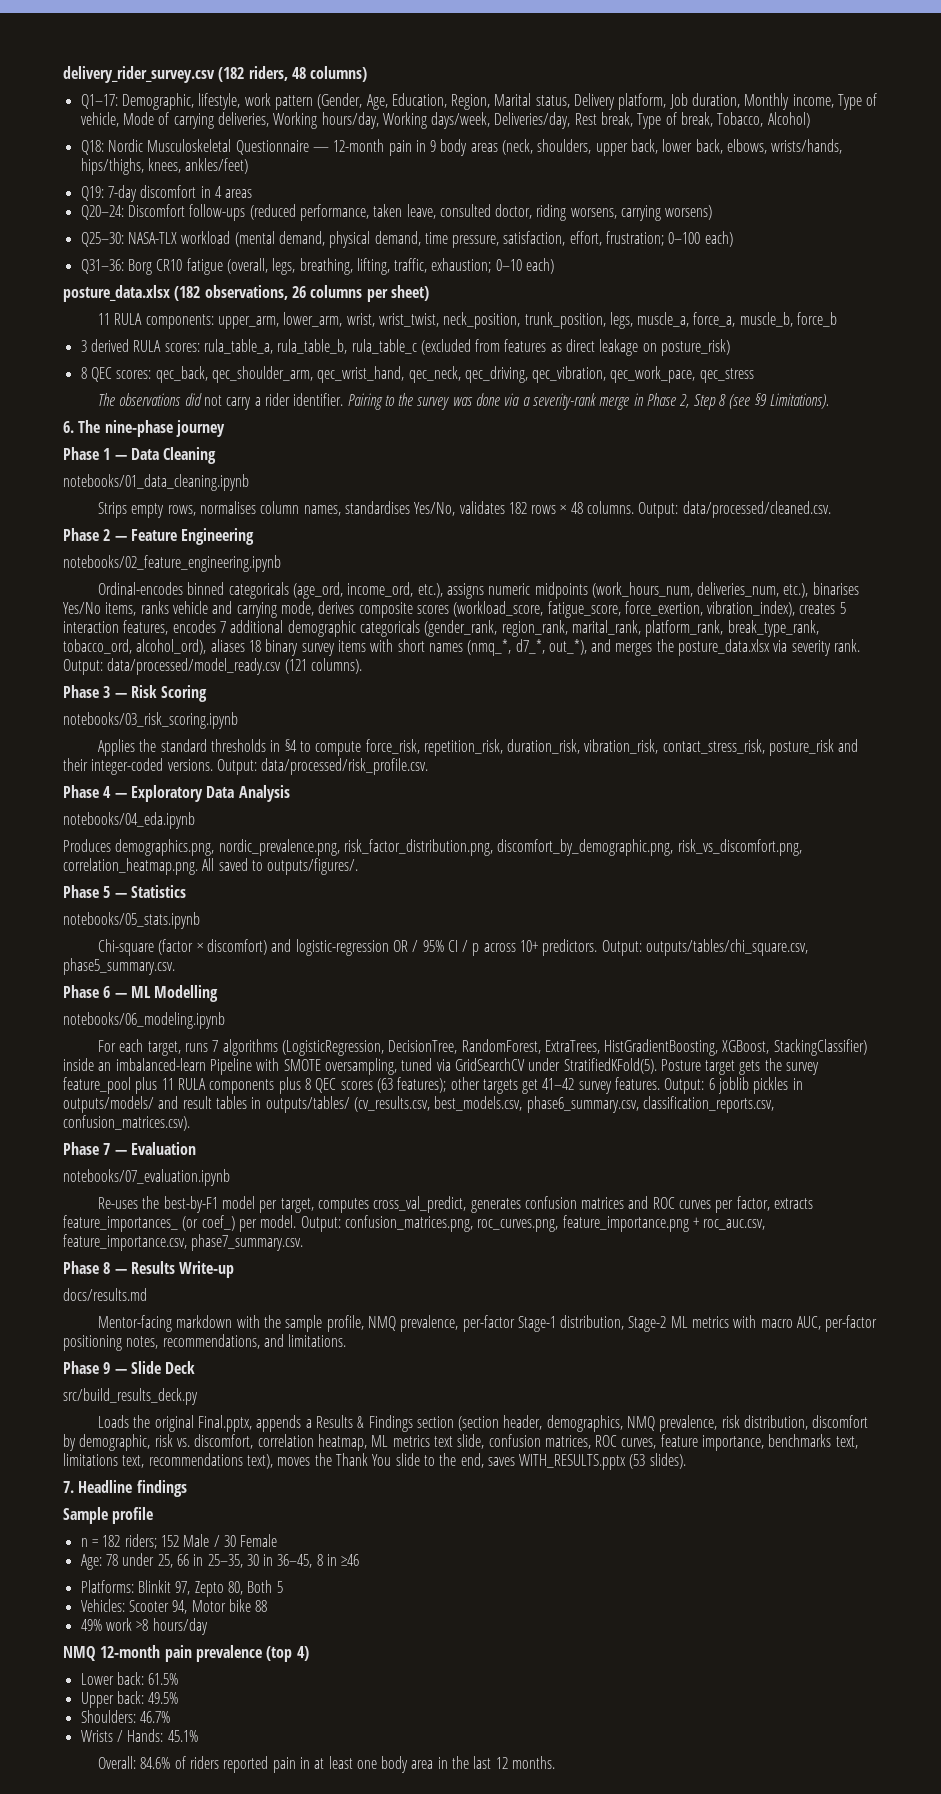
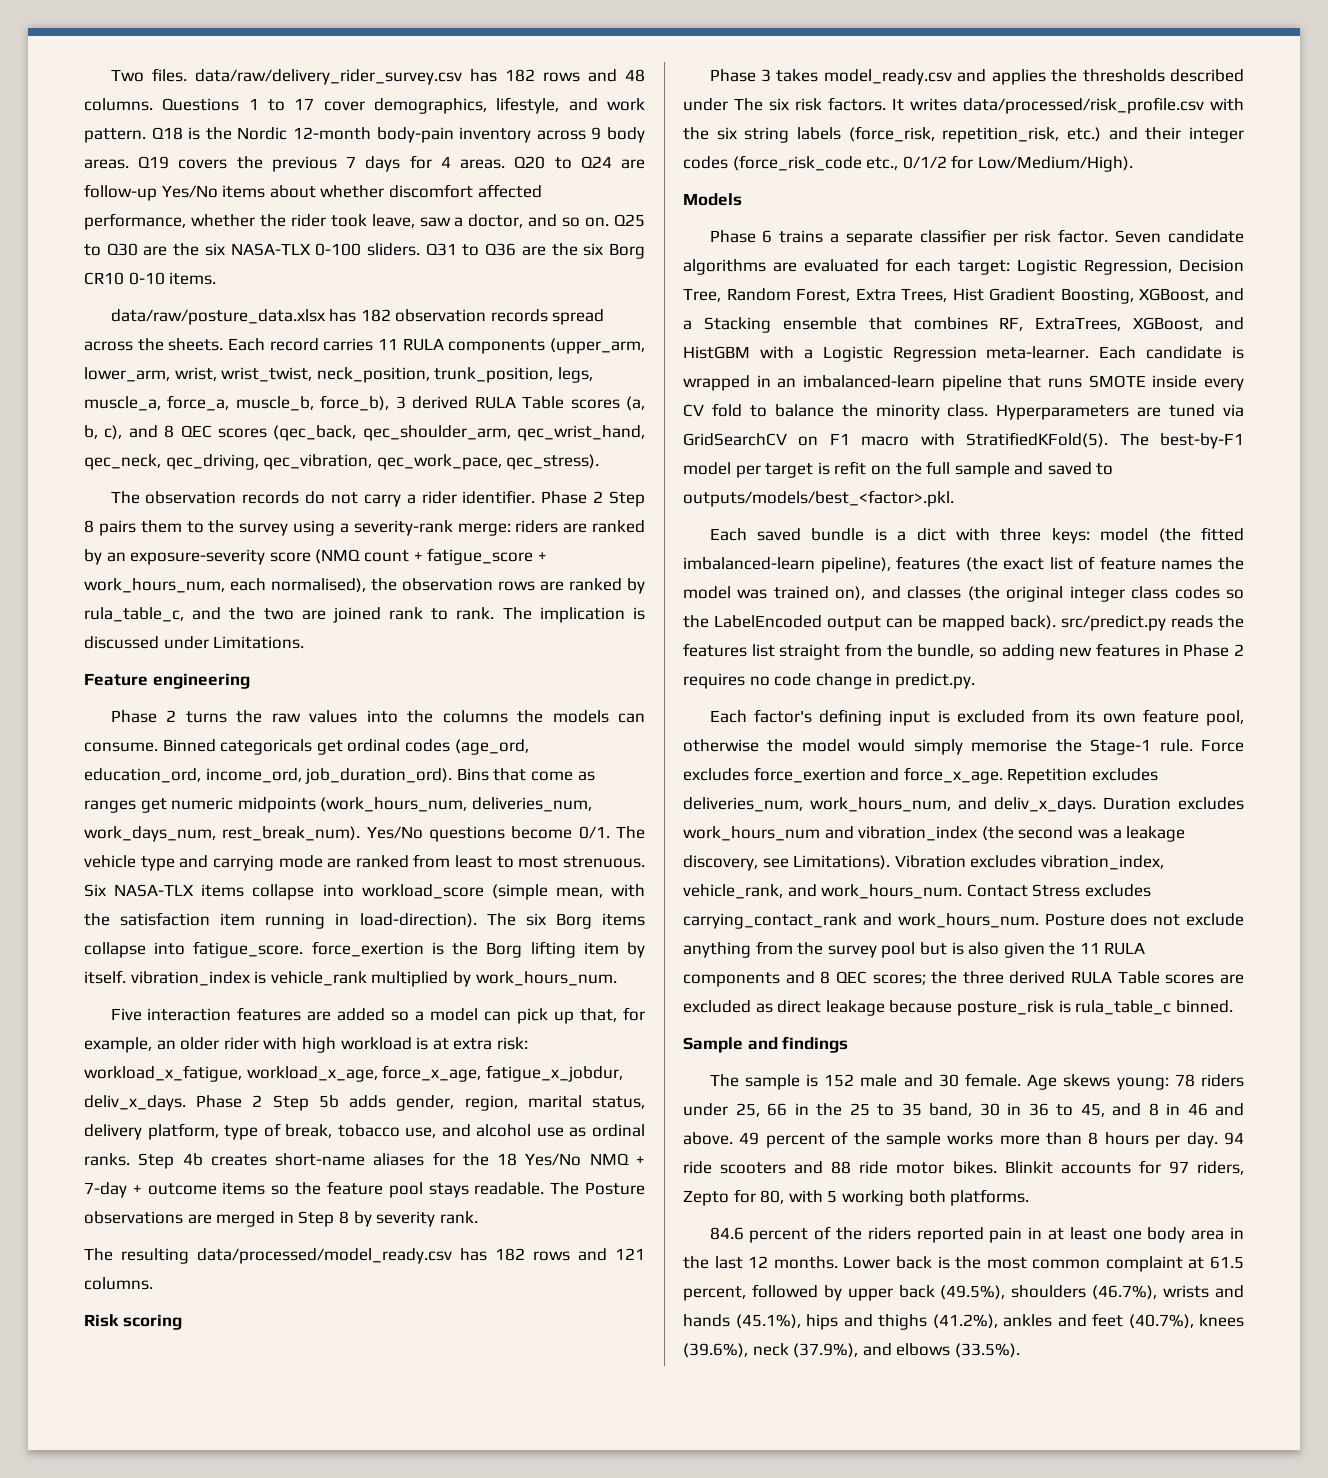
[63,66,368,83] [80,93,878,110] [80,112,810,129] [80,139,843,156] [80,158,249,175] [80,185,253,202] [80,204,713,221] [80,231,733,248] [80,258,555,275] [63,285,429,302] [97,313,279,329] delivery_rider_survey.csv (182 riders, 48 columns) // Q1–17: Demographic, lifestyle, work pattern (Gender, Age, Education, Region, Marital status, Delivery platform, Job duration, Monthly income, Type of vehicle, Mode of carrying deliveries, Working hours/day, Working days/week, Deliveries/day, Rest break, Type of break, Tobacco, Alcohol) // Q18: Nordic Musculoskeletal Questionnaire — 12-month pain in 9 body areas (neck, shoulders, upper back, lower back, elbows, wrists/hands, hips/thighs, knees, ankles/feet) // Q19: 7-day discomfort in 4 areas // Q20–24: Discomfort follow-ups (reduced performance, taken leave, consulted doctor, riding worsens, carrying worsens) // Q25–30: NASA-TLX workload (mental demand, physical demand, time pressure, satisfaction, effort, frustration; 0–100 each) // Q31–36: Borg CR10 fatigue (overall, legs, breathing, lifting, traffic, exhaustion; 0–10 each) // posture_data.xlsx (182 observations, 26 columns per sheet) // 11 RULA components: upper_arm, -> [110,68,645,85] [84,97,645,114] [84,127,646,143] [84,155,645,172] [84,184,542,201] [84,213,646,230] [84,243,646,259] [84,272,217,285] [110,309,605,325] [84,338,645,354] Two files. data/raw/delivery_rider_survey.csv has 182 rows and 48 columns. Questions 1 to 17 cover demographics, lifestyle, and work pattern. Q18 is the Nordic 12-month body-pain inventory across 9 body areas. Q19 covers the previous 7 days for 4 areas. Q20 to Q24 are follow-up Yes/No items about whether discomfort affected performance, whether the rider took leave, saw a doctor, and so on. Q25 to Q30 are the six NASA-TLX 0-100 sliders. Q31 to Q36 are the six Borg CR10 0-10 items. // data/raw/posture_data.xlsx has 182 observation records spread across the sheets. Each record carries 11 RULA components (upper_arm,
[797,312,838,327] force_b // -> [320,395,390,411] force_b),
[164,339,731,356] [80,366,208,383] scores: rula_table_a, rula_table_b, rula_table_c (excluded from features as direct leakage on posture_risk) // 8 QEC scores: qec_back, -> [522,396,646,411] [84,425,357,441] Table scores (a, b, c), and 8 QEC scores (qec_back,
[699,368,754,383] [97,393,202,406] qec_stress // The observations did -> [506,454,600,470] [110,491,326,504] qec_stress). // The observation records do
[347,393,829,410] [63,420,225,437] [63,447,217,464] [63,474,249,491] [97,501,831,518] [63,528,255,545] [63,555,281,572] [97,582,859,599] [63,601,846,618] [63,620,819,637] [63,639,861,656] [63,658,362,675] [63,685,208,702] [63,712,238,729] [97,739,859,756] [63,758,429,775] [63,785,290,802] [63,812,195,829] [63,839,802,856] [63,858,359,875] [63,885,186,898] [63,912,200,929] [97,939,809,956] [63,958,175,975] [63,985,219,1002] [63,1012,225,1029] [97,1039,867,1056] [63,1058,820,1075] [63,1077,803,1094] [63,1096,774,1113] [63,1115,190,1131] [63,1142,196,1155] [63,1169,230,1186] [97,1196,814,1213] [63,1215,766,1232] [63,1234,304,1251] [63,1261,235,1278] [63,1288,147,1301] [97,1315,878,1332] [63,1334,347,1351] [63,1361,196,1374] [63,1388,198,1405] [97,1415,869,1432] [63,1434,858,1451] [63,1453,686,1470] [63,1480,187,1497] [63,1507,154,1524] [80,1534,278,1549] [80,1553,360,1570] [80,1580,283,1597] [80,1599,268,1614] [80,1618,208,1635] [63,1645,309,1662] [80,1672,179,1685] [80,1691,179,1708] [80,1710,170,1723] [80,1729,198,1742] [97,1756,186,1769] Pairing to the survey was done via a severity-rank merge in Phase 2, Step 8 (see §9 Limitations). // 6. The nine-phase journey // Phase 1 — Data Cleaning // notebooks/01_data_cleaning.ipynb // Strips empty rows, normalises column names, standardises Yes/No, validates 182 rows × 48 columns. Output: data/processed/cleaned.csv. // Phase 2 — Feature Engineering // notebooks/02_feature_engineering.ipynb // Ordinal-encodes binned categoricals (age_ord, income_ord, etc.), assigns numeric midpoints (work_hours_num, deliveries_num, etc.), binarises Yes/No items, ranks vehicle and carrying mode, derives composite scores (workload_score, fatigue_score, force_exertion, vibration_index), creates 5 interaction features, encodes 7 additional demographic categoricals (gender_rank, region_rank, marital_rank, platform_rank, break_type_rank, tobacco_ord, alcohol_ord), aliases 18 binary survey items with short names (nmq_*, d7_*, out_*), and merges the posture_data.xlsx via severity rank. Output: data/processed/model_ready.csv (121 columns). // Phase 3 — Risk Scoring // notebooks/03_risk_scoring.ipynb // Applies the standard thresholds in §4 to compute force_risk, repetition_risk, duration_risk, vibration_risk, contact_stress_risk, posture_risk and their integer-coded versions. Output: data/processed/risk_profile.csv. // Phase 4 — Exploratory Data Analysis // notebooks/04_eda.ipynb // Produces demographics.png, nordic_prevalence.png, risk_factor_distribution.png, discomfort_by_demographic.png, risk_vs_discomfort.png, correlation_heatmap.png. All saved to outputs/figures/. // Phase 5 — Statistics // notebooks/05_stats.ipynb // Chi-square (factor × discomfort) and logistic-regression OR / 95% CI / p across 10+ predictors. Output: outputs/tables/chi_square.csv, phase5_summary.csv. // Phase 6 — ML Modelling // notebooks/06_modeling.ipynb // For each target, runs 7 algorithms (LogisticRegression, DecisionTree, RandomForest, ExtraTrees, HistGradientBoosting, XGBoost, StackingClassifier) inside an imbalanced-learn Pipeline with SMOTE oversampling, tuned via GridSearchCV under StratifiedKFold(5). Posture target gets the survey feature_pool plus 11 RULA components plus 8 QEC scores (63 features); other targets get 41–42 survey features. Output: 6 joblib pickles in outputs/models/ and result tables in outputs/tables/ (cv_results.csv, best_models.csv, phase6_summary.csv, classification_reports.csv, confusion_matrices.csv). // Phase 7 — Evaluation // notebooks/07_evaluation.ipynb // Re-uses the best-by-F1 model per target, computes cross_val_predict, generates confusion matrices and ROC curves per factor, extracts feature_importances_ (or coef_) per model. Output: confusion_matrices.png, roc_curves.png, feature_importance.png + roc_auc.csv, feature_importance.csv, phase7_summary.csv. // Phase 8 — Results Write-up // docs/results.md // Mentor-facing markdown with the sample profile, NMQ prevalence, per-factor Stage-1 distribution, Stage-2 ML metrics with macro AUC, per-factor positioning notes, recommendations, and limitations. // Phase 9 — Slide Deck // src/build_results_deck.py // Loads the original Final.pptx, appends a Results & Findings section (section header, demographics, NMQ prevalence, risk distribution, discomfort by demographic, risk vs. discomfort, correlation heatmap, ML metrics text slide, confusion matrices, ROC curves, feature importance, benchmarks text, limitations text, recommendations text), moves the Thank You slide to the end, saves WITH_RESULTS.pptx (53 slides). // 7. Headline findings // Sample profile // n = 182 riders; 152 Male / 30 Female // Age: 78 under 25, 66 in 25–35, 30 in 36–45, 8 in ≥46 // Platforms: Blinkit 97, Zepto 80, Both 5 // Vehicles: Scooter 94, Motor bike 88 // 49% work >8 hours/day // NMQ 12-month pain prevalence (top 4) // Lower back: 61.5% // Upper back: 49.5% // Shoulders: 46.7% // Wrists / Hands: 45.1% // Overall: 84.6% of -> [541,491,645,507] [84,520,645,536] [84,548,547,565] [84,578,645,594] [84,607,645,623] [84,636,305,649] [84,673,250,689] [110,710,645,723] [84,739,529,755] [84,768,595,784] [84,797,592,813] [84,826,645,842] [84,854,645,871] [84,884,645,900] [84,912,645,929] [84,941,645,958] [84,970,617,987] [110,1007,645,1024] [84,1037,528,1053] [84,1065,623,1082] [84,1095,645,1111] [84,1123,645,1140] [84,1152,645,1169] [84,1181,645,1198] [84,1211,478,1227] [84,1248,645,1264] [84,1277,153,1290] [84,1314,182,1330] [709,69,1244,85] [683,97,1244,114] [683,126,1244,143] [683,155,1133,172] [683,193,742,206] [709,229,1244,246] [683,258,1244,275] [683,288,1244,304] [683,317,1244,333] [683,346,1244,362] [683,375,1244,391] [683,403,1244,420] [683,432,1244,449] [683,461,1114,478] [683,490,954,507] [709,527,1244,544] [683,556,1244,573] [683,586,1244,602] [683,615,1244,631] [683,643,1244,660] [683,673,975,689] [709,709,1244,726] [683,739,1244,755] [683,767,1158,784] [683,797,1244,813] [683,826,1186,842] [683,855,1164,871] [683,884,1151,899] [683,913,1244,929] [683,941,1146,958] [683,971,1244,987] [683,1000,1233,1016] [683,1036,849,1053] [709,1073,1244,1090] [683,1103,1244,1117] [683,1131,1244,1148] [683,1160,1244,1175] [683,1189,1030,1206] [709,1226,862,1243] Phase 2 Step 8 pairs them to the survey using a severity-rank merge: riders are ranked by an exposure-severity score (NMQ count + fatigue_score + work_hours_num, each normalised), the observation rows are ranked by rula_table_c, and the two are joined rank to rank. The implication is discussed under Limitations. // Feature engineering // Phase 2 turns the raw values into the columns the models can consume. Binned categoricals get ordinal codes (age_ord, education_ord, income_ord, job_duration_ord). Bins that come as ranges get numeric midpoints (work_hours_num, deliveries_num, work_days_num, rest_break_num). Yes/No questions become 0/1. The vehicle type and carrying mode are ranked from least to most strenuous. Six NASA-TLX items collapse into workload_score (simple mean, with the satisfaction item running in load-direction). The six Borg items collapse into fatigue_score. force_exertion is the Borg lifting item by itself. vibration_index is vehicle_rank multiplied by work_hours_num. // Five interaction features are added so a model can pick up that, for example, an older rider with high workload is at extra risk: workload_x_fatigue, workload_x_age, force_x_age, fatigue_x_jobdur, deliv_x_days. Phase 2 Step 5b adds gender, region, marital status, delivery platform, type of break, tobacco use, and alcohol use as ordinal ranks. Step 4b creates short-name aliases for the 18 Yes/No NMQ + 7-day + outcome items so the feature pool stays readable. The Posture observations are merged in Step 8 by severity rank. // The resulting data/processed/model_ready.csv has 182 rows and 121 columns. // Risk scoring // Phase 3 takes model_ready.csv and applies the thresholds described under The six risk factors. It writes data/processed/risk_profile.csv with the six string labels (force_risk, repetition_risk, etc.) and their integer codes (force_risk_code etc., 0/1/2 for Low/Medium/High). // Models // Phase 6 trains a separate classifier per risk factor. Seven candidate algorithms are evaluated for each target: Logistic Regression, Decision Tree, Random Forest, Extra Trees, Hist Gradient Boosting, XGBoost, and a Stacking ensemble that combines RF, ExtraTrees, XGBoost, and HistGBM with a Logistic Regression meta-learner. Each candidate is wrapped in an imbalanced-learn pipeline that runs SMOTE inside every CV fold to balance the minority class. Hyperparameters are tuned via GridSearchCV on F1 macro with StratifiedKFold(5). The best-by-F1 model per target is refit on the full sample and saved to outputs/models/best_<factor>.pkl. // Each saved bundle is a dict with three keys: model (the fitted imbalanced-learn pipeline), features (the exact list of feature names the model was trained on), and classes (the original integer class codes so the LabelEncoded output can be mapped back). src/predict.py reads the features list straight from the bundle, so adding new features in Phase 2 requires no code change in predict.py. // Each factor's defining input is excluded from its own feature pool, otherwise the model would simply memorise the Stage-1 rule. Force excludes force_exertion and force_x_age. Repetition excludes deliveries_num, work_hours_num, and deliv_x_days. Duration excludes work_hours_num and vibration_index (the second was a leakage discovery, see Limitations). Vibration excludes vibration_index, vehicle_rank, and work_hours_num. Contact Stress excludes carrying_contact_rank and work_hours_num. Posture does not exclude anything from the survey pool but is also given the 11 RULA components and 8 QEC scores; the three derived RULA Table scores are excluded as direct leakage because posture_risk is rula_table_c binned. // Sample and findings // The sample is 152 male and 30 female. Age skews young: 78 riders under 25, 66 in the 25 to 35 band, 30 in 36 to 45, and 8 in 46 and above. 49 percent of the sample works more than 8 hours per day. 94 ride scooters and 88 ride motor bikes. Blinkit accounts for 97 riders, Zepto for 80, with 5 working both platforms. // 84.6 percent of the
(556, 1762) none -> [843,1256,1244,1272] [683,1284,1244,1301] [683,1313,1244,1330] [683,1343,1020,1358] Lower back is the most common complaint at 61.5 percent, followed by upper back (49.5%), shoulders (46.7%), wrists and hands (45.1%), hips and thighs (41.2%), ankles and feet (40.7%), knees (39.6%), neck (37.9%), and elbows (33.5%).

